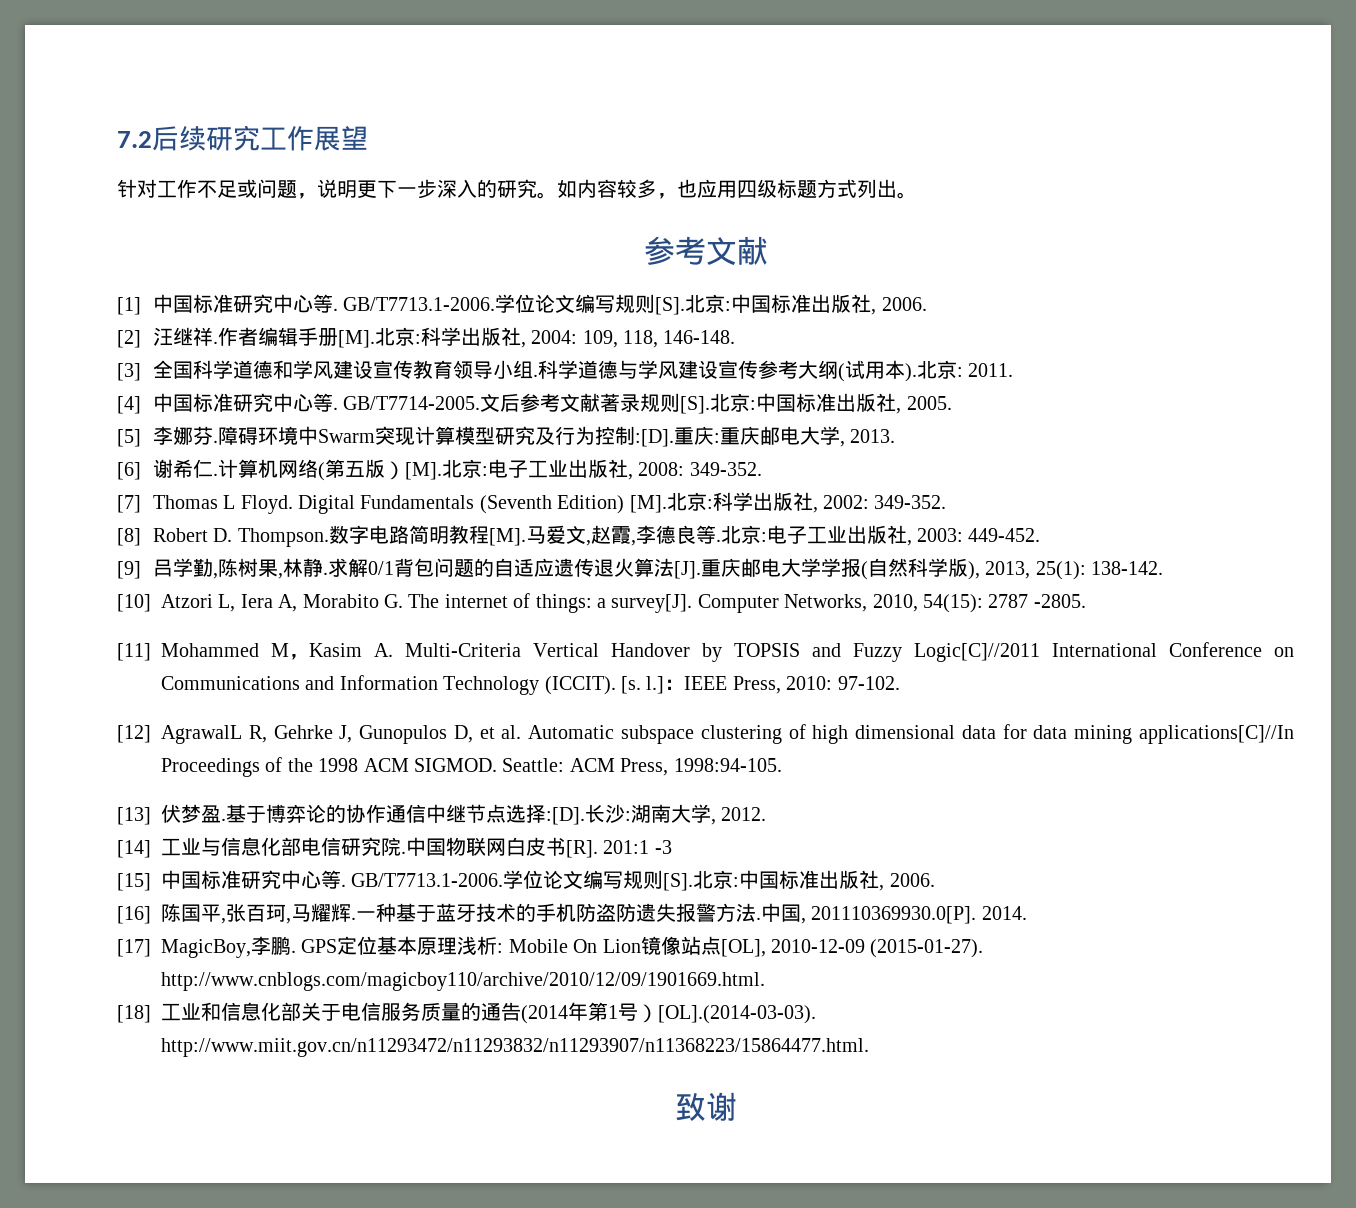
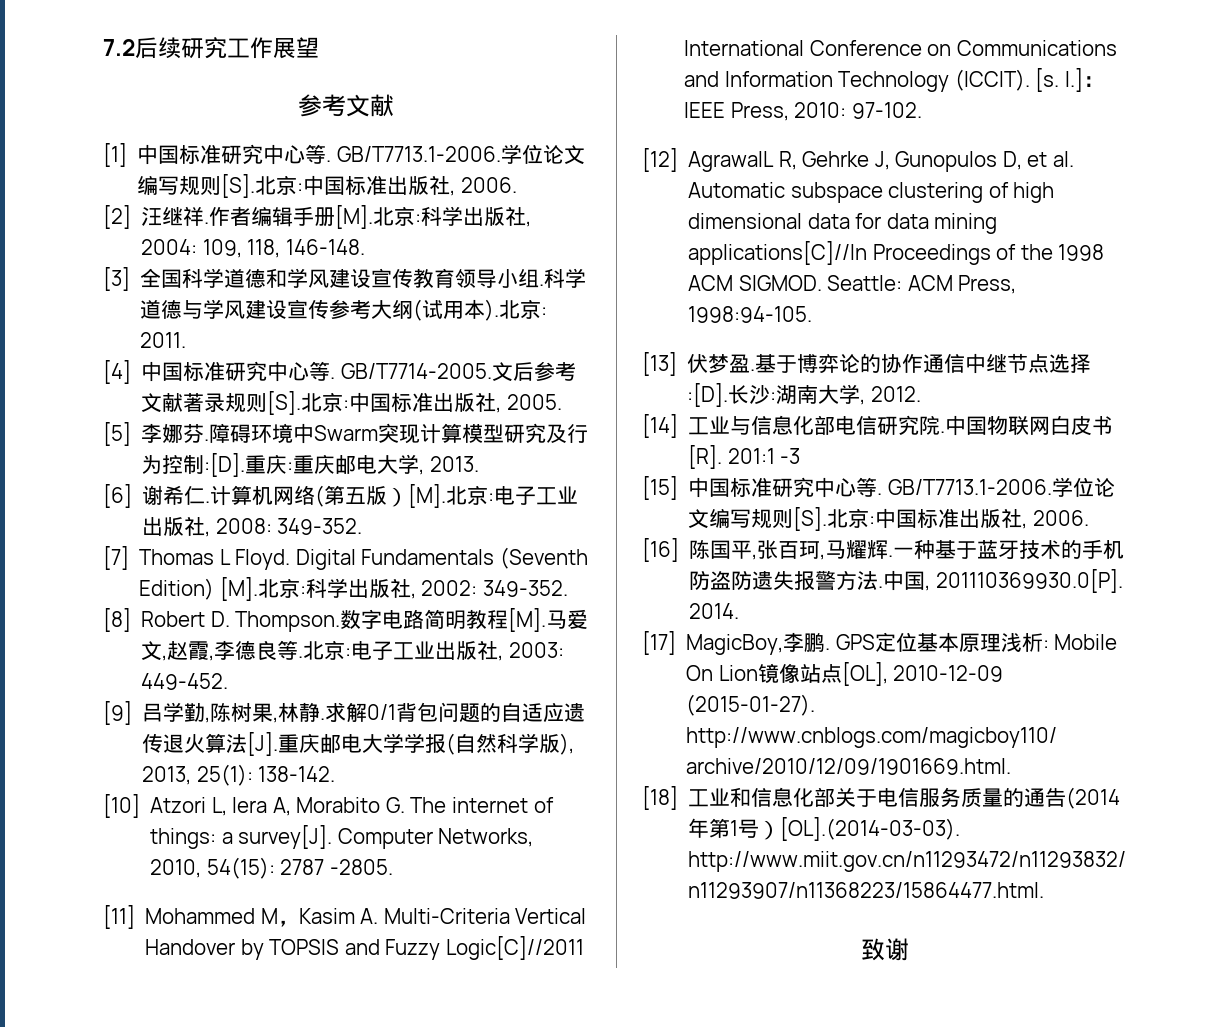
[117,179,917,199] // 针对工作不足或问题，说明更下一步深入的研究。如内容较多，也应用四级标题方式列出。 -> (319, 47) none

